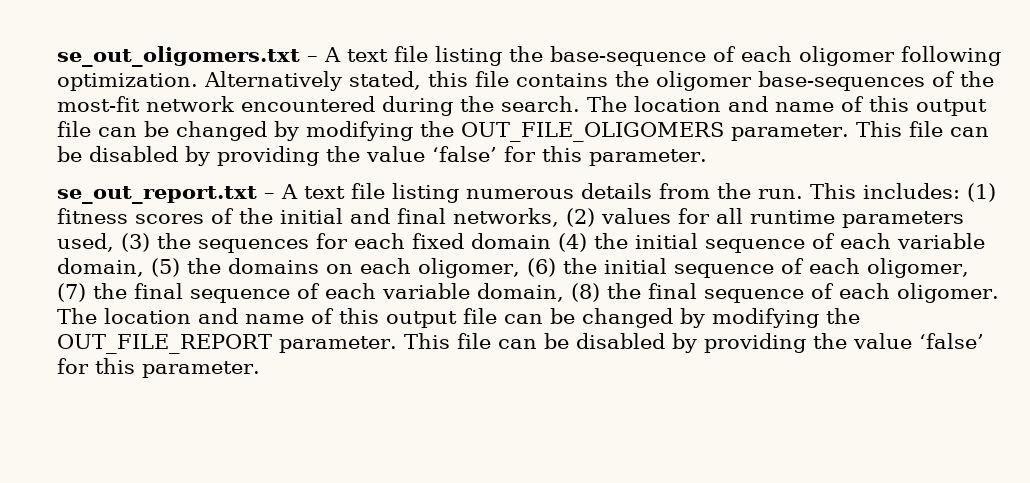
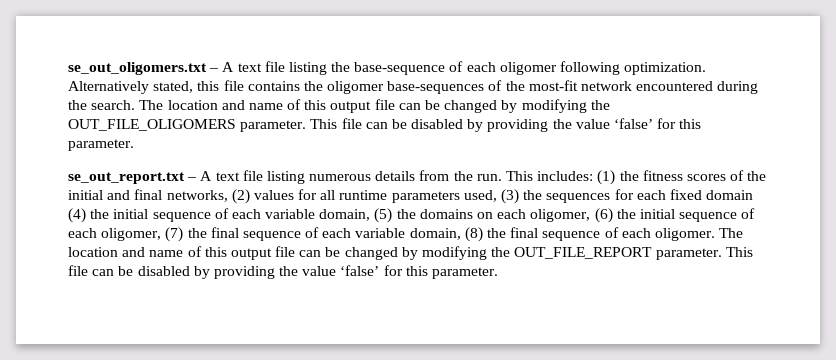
(996, 192) none -> [619,171,639,181] the

